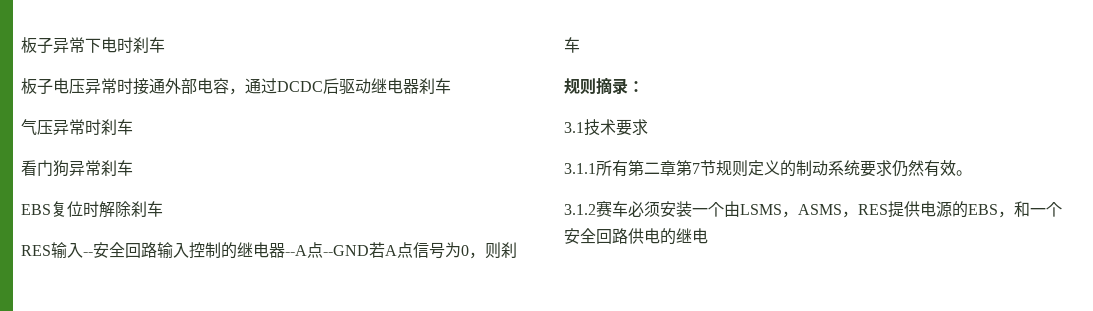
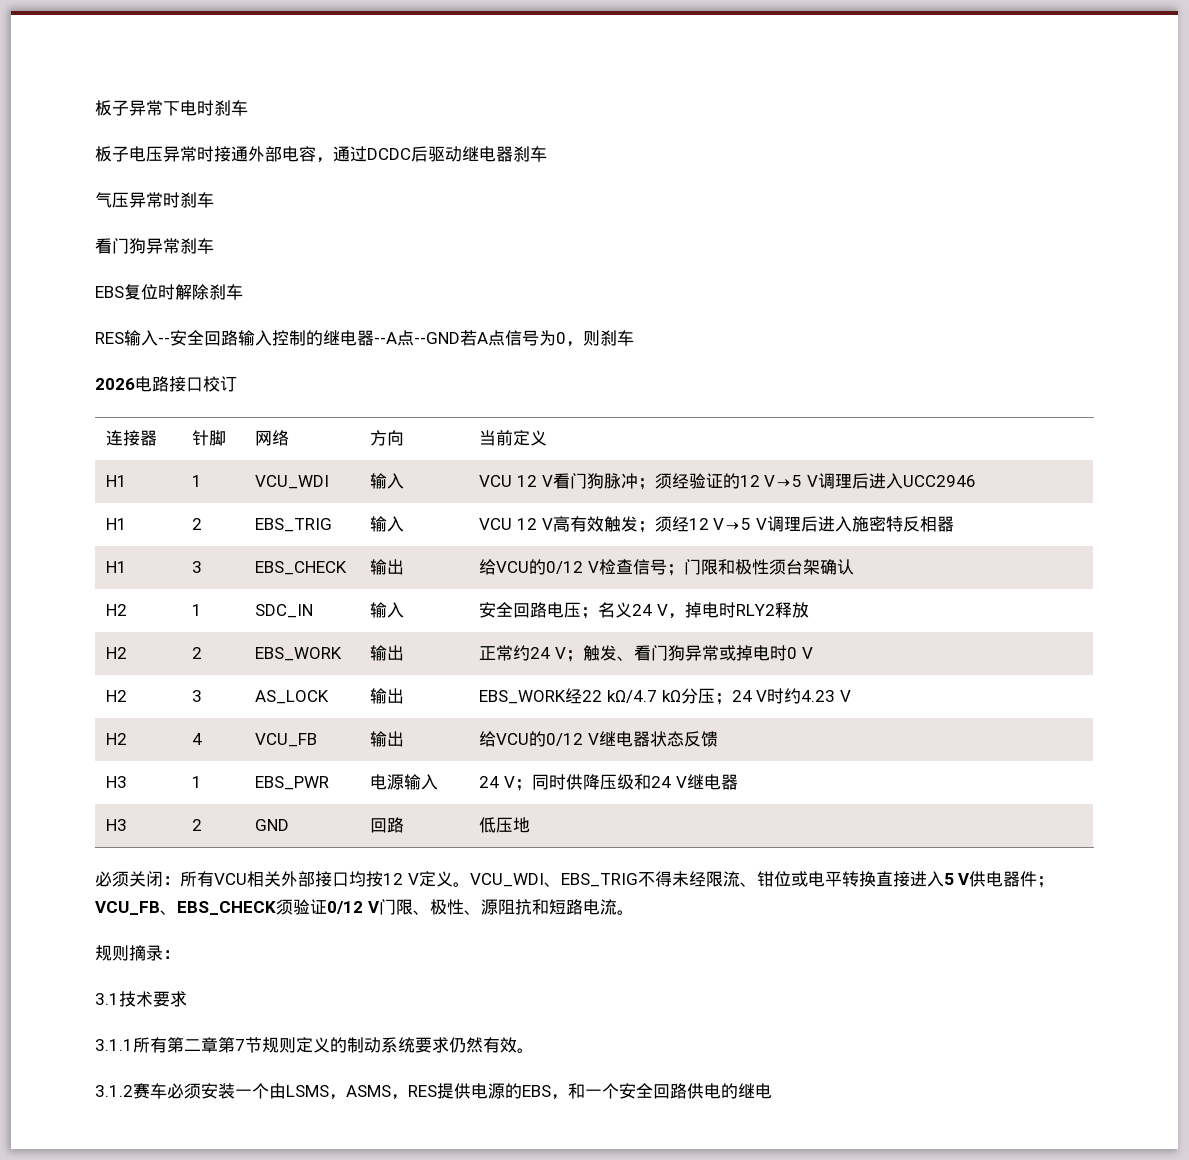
(580, 45) none -> [95,376,237,392] [106,430,158,446] [192,430,227,446] [255,430,290,446] [370,430,405,446] [479,430,548,446] [106,475,128,487] [192,475,203,487] [255,475,330,489] [370,473,405,489] [479,473,976,490] [106,518,128,530] [192,518,203,530] [255,518,333,532] [370,516,405,532] [479,516,954,533] [106,561,128,573] [192,561,203,573] [255,561,348,575] [370,559,405,575] [479,559,854,576] [106,604,128,616] [192,604,203,616] [255,604,314,618] [370,602,405,618] [479,602,809,619] [106,647,128,659] [192,647,203,659] [255,647,343,661] [370,645,405,661] [479,645,813,662] [106,690,128,702] [192,690,203,702] [255,690,330,704] [370,688,405,704] [479,688,851,705] [106,733,128,745] [192,733,203,745] [255,733,318,747] [370,731,405,747] [479,731,718,747] [106,776,128,788] [192,776,203,788] [255,776,330,790] [370,774,439,790] [479,774,738,791] [106,819,128,831] [192,819,203,831] [255,819,290,831] [370,817,405,833] [479,817,531,833] [95,871,1055,888] [95,899,634,915] // 2026电路接口校订 // 连接器 | 针脚 | 网络 | 方向 | 当前定义 // H1 | 1 | VCU_WDI | 输入 | VCU 12 V看门狗脉冲；须经验证的12 V→5 V调理后进入UCC2946 // H1 | 2 | EBS_TRIG | 输入 | VCU 12 V高有效触发；须经12 V→5 V调理后进入施密特反相器 // H1 | 3 | EBS_CHECK | 输出 | 给VCU的0/12 V检查信号；门限和极性须台架确认 // H2 | 1 | SDC_IN | 输入 | 安全回路电压；名义24 V，掉电时RLY2释放 // H2 | 2 | EBS_WORK | 输出 | 正常约24 V；触发、看门狗异常或掉电时0 V // H2 | 3 | AS_LOCK | 输出 | EBS_WORK经22 kΩ/4.7 kΩ分压；24 V时约4.23 V // H2 | 4 | VCU_FB | 输出 | 给VCU的0/12 V继电器状态反馈 // H3 | 1 | EBS_PWR | 电源输入 | 24 V；同时供降压级和24 V继电器 // H3 | 2 | GND | 回路 | 低压地 // 必须关闭：所有VCU相关外部接口均按12 V定义。VCU_WDI、EBS_TRIG不得未经限流、钳位或电平转换直接进入5 V供电器件；VCU_FB、EBS_CHECK须验证0/12 V门限、极性、源阻抗和短路电流。

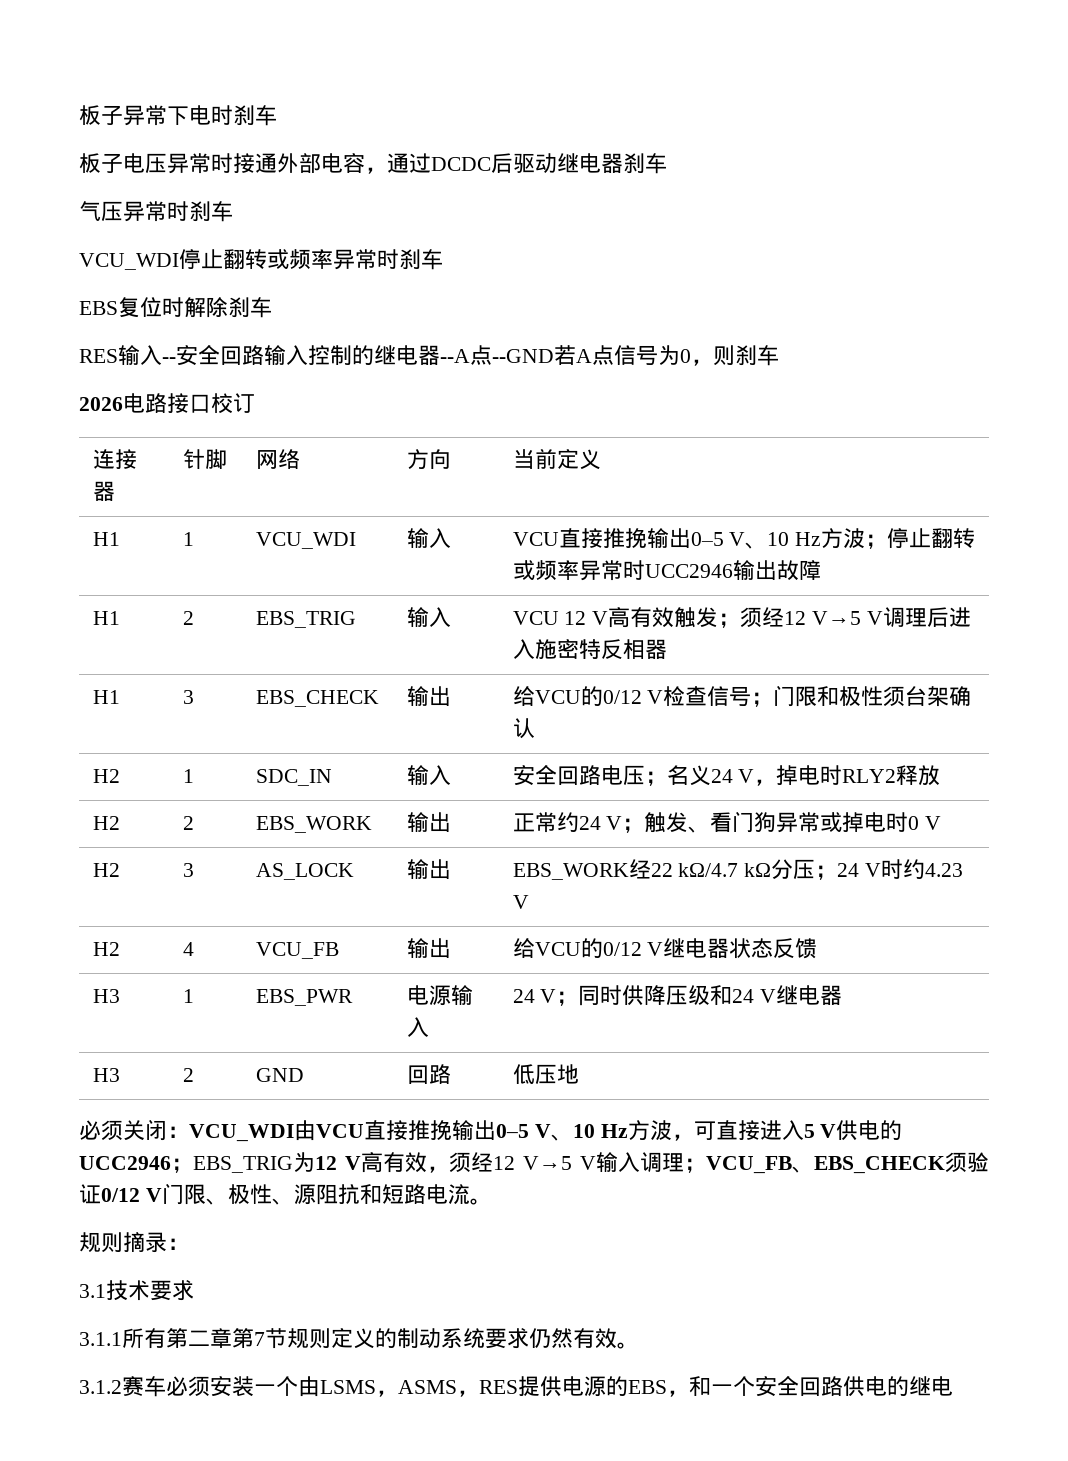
[95,238,180,254] 看门狗异常 -> [79,249,399,270] VCU_WDI停止翻转或频率异常时
[516,473,976,490] 12 V看门狗脉冲；须经验证的12 V→5 V调理后进入UCC2946 -> [558,528,976,549] [512,560,821,581] 直接推挽输出0–5 V、10 Hz方波；停止翻转或频率异常时UCC2946输出故障
[180,871,876,887] 所有VCU相关外部接口均按12 V定义。VCU_WDI、EBS_TRIG不得未经限流、钳位或电平转换 -> [189,1120,716,1142] VCU_WDI由VCU直接推挽输出0–5 V、10 Hz方波，可
[1003,871,1038,887] 器件 -> [880,1120,903,1140] [79,1152,684,1173] 的UCC2946；EBS_TRIG为12 V高有效，须经12 V→5 V输入调理

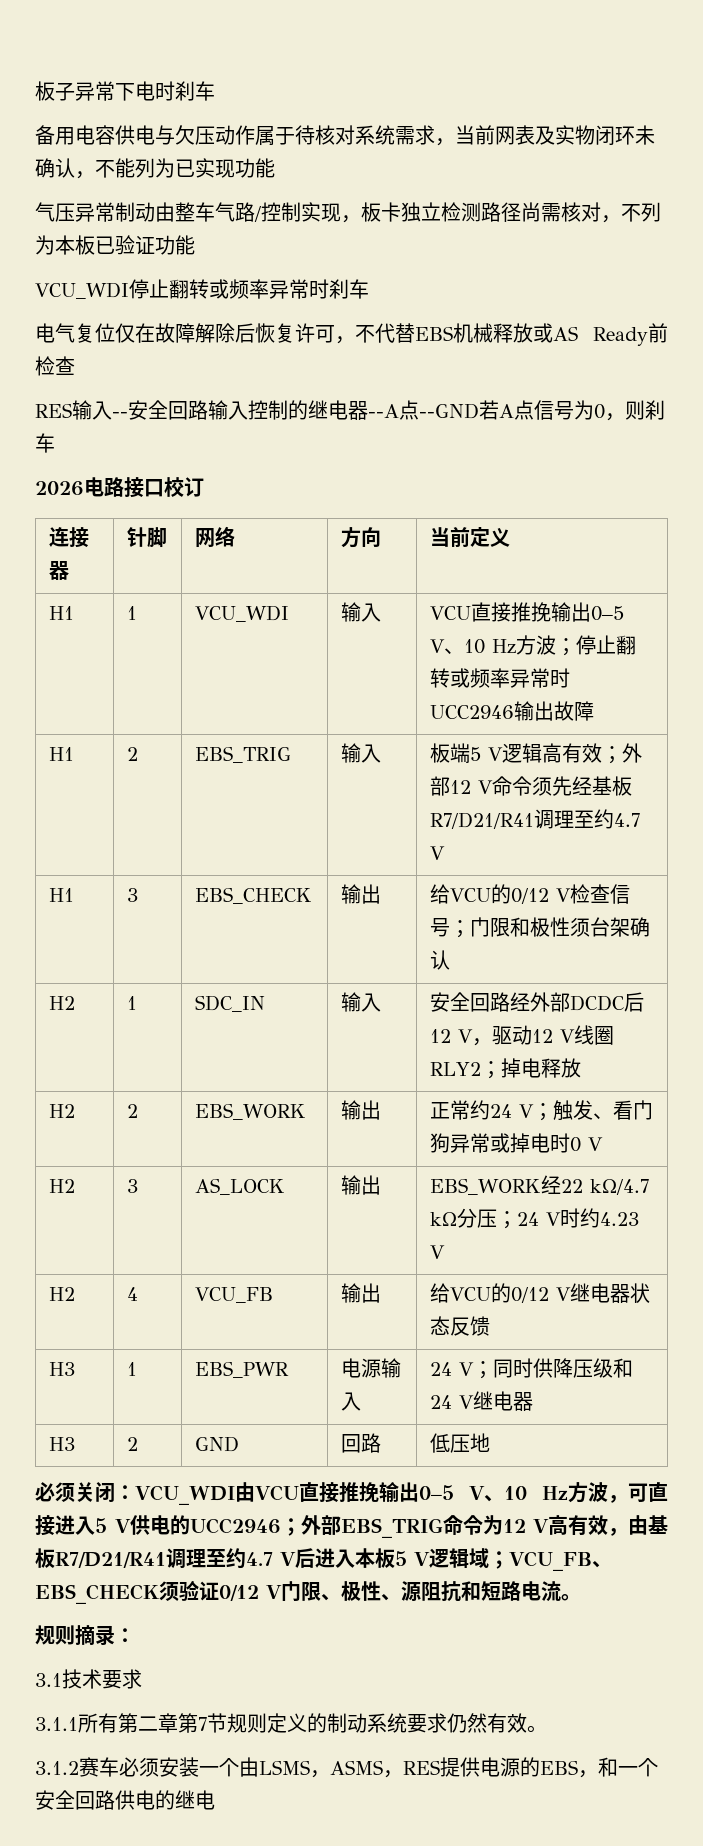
[79,153,667,174] 板子电压异常时接通外部电容，通过DCDC后驱动继电器刹车 -> [35,125,655,146] [35,158,275,179] 备用电容供电与欠压动作属于待核对系统需求，当前网表及实物闭环未确认，不能列为已实现功能
[167,201,233,222] 时刹车 -> [115,202,661,223] [35,235,195,255] 制动由整车气路/控制实现，板卡独立检测路径尚需核对，不列为本板已验证功能
[79,297,272,318] EBS复位时解除刹车 -> [35,323,668,346] [35,356,75,376] 电气复位仅在故障解除后恢复许可，不代替EBS机械释放或AS Ready前检查
[512,607,971,628] [512,639,667,659] VCU 12 V高有效触发；须经12 V→5 V调理后进入施密特反相器 -> [430,743,643,764] [430,776,633,796] [430,809,641,829] [430,846,446,860] 板端5 V逻辑高有效；外部12 V命令须先经基板R7/D21/R41调理至约4.7 V
[600,765,897,786] 电压；名义24 V，掉电时RLY2 -> [510,992,645,1012] [430,1025,615,1046] [430,1058,542,1079] 经外部DCDC后12 V，驱动12 V线圈RLY2；掉电
[193,1156,293,1173] EBS_TRIG -> [300,1515,483,1538] 外部EBS_TRIG命令
[449,1152,684,1173] 须经12 V→5 V输入调理 -> [628,1515,668,1535] [35,1548,489,1569] 由基板R7/D21/R41调理至约4.7 V后进入本板5 V逻辑域

